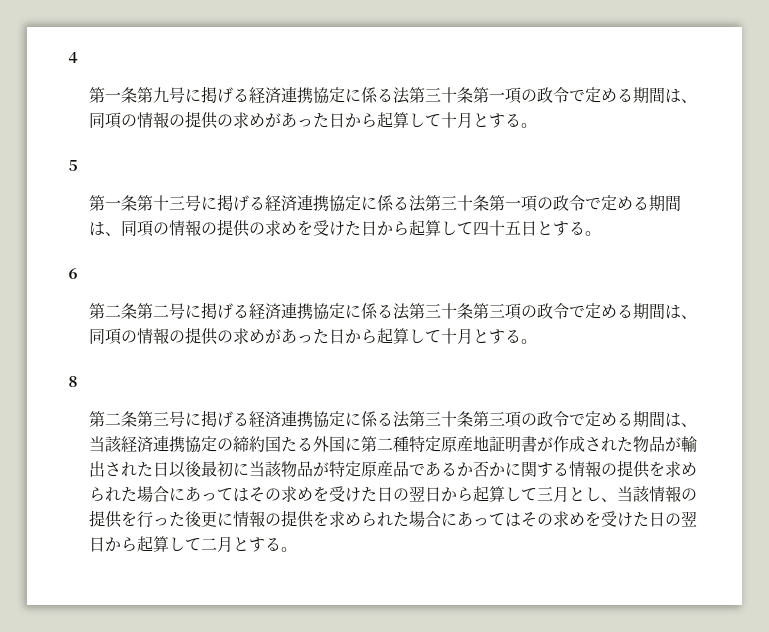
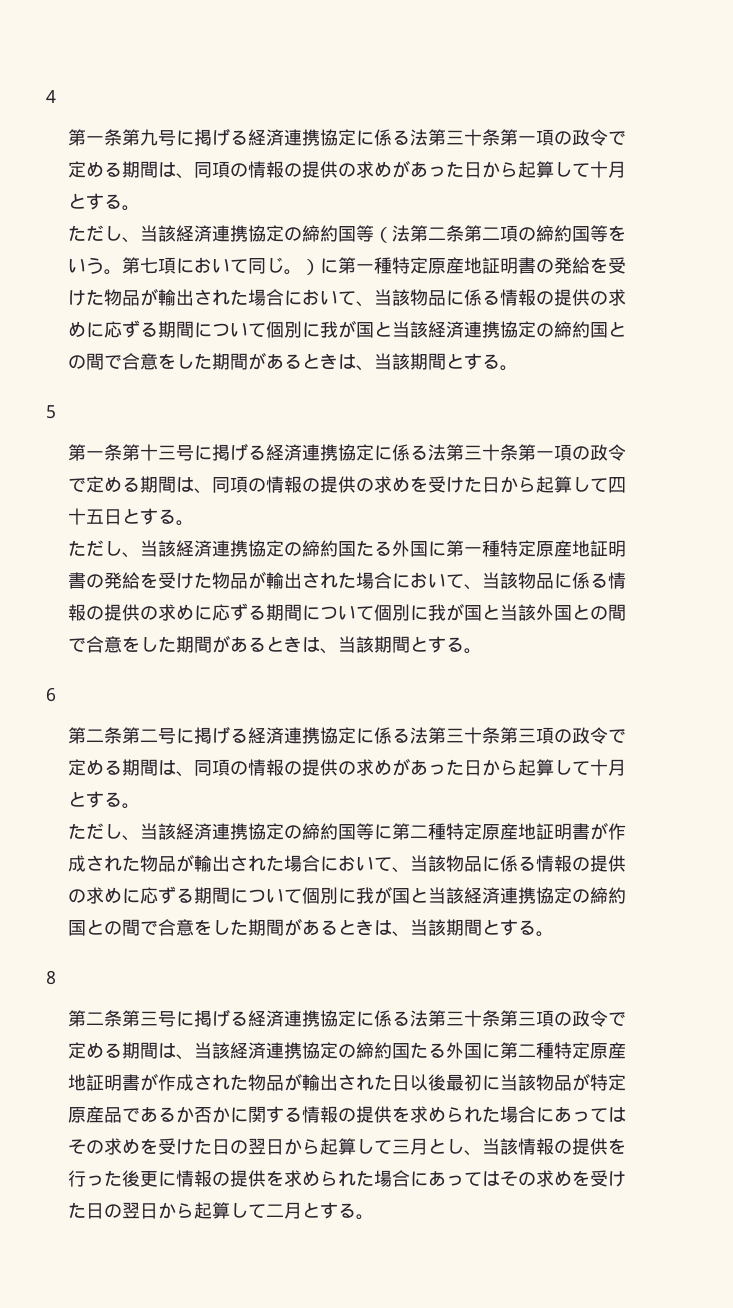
(538, 125) none -> [68,225,627,243] [68,257,627,275] [68,288,627,307] [68,320,627,338] [68,352,519,371] // ただし、当該経済連携協定の締約国等（法第二条第二項の締約国等をいう。第七項において同じ。）に第一種特定原産地証明書の発給を受けた物品が輸出された場合において、当該物品に係る情報の提供の求めに応ずる期間について個別に我が国と当該経済連携協定の締約国との間で合意をした期間があるときは、当該期間とする。
(602, 233) none -> [68,540,627,558] [68,571,627,590] [68,603,627,621] [68,635,483,654] // ただし、当該経済連携協定の締約国たる外国に第一種特定原産地証明書の発給を受けた物品が輸出された場合において、当該物品に係る情報の提供の求めに応ずる期間について個別に我が国と当該外国との間で合意をした期間があるときは、当該期間とする。
(538, 341) none -> [68,822,627,841] [68,854,627,873] [68,886,627,904] [68,918,555,937] // ただし、当該経済連携協定の締約国等に第二種特定原産地証明書が作成された物品が輸出された場合において、当該物品に係る情報の提供の求めに応ずる期間について個別に我が国と当該経済連携協定の締約国との間で合意をした期間があるときは、当該期間とする。

